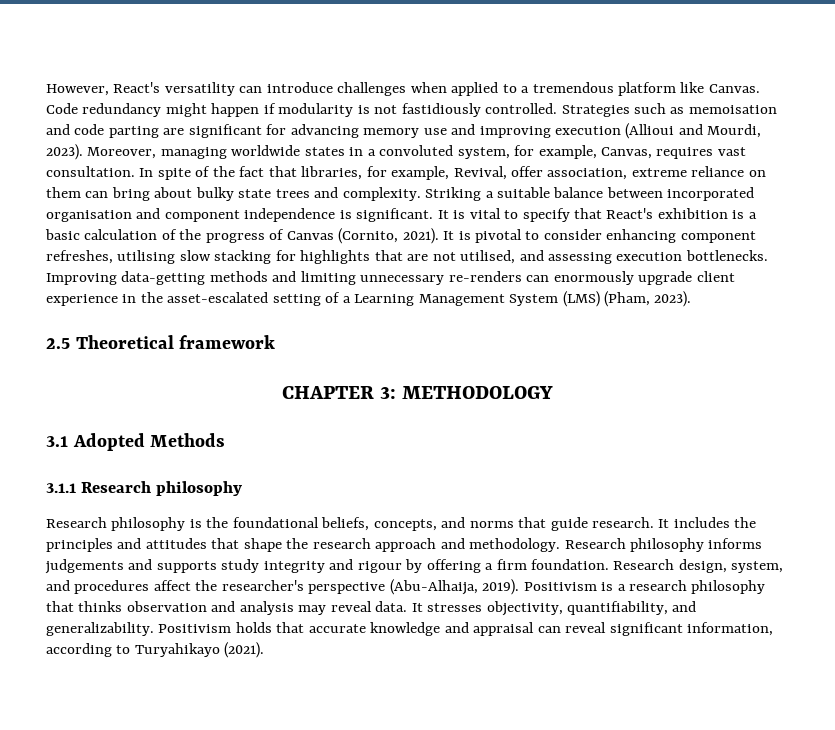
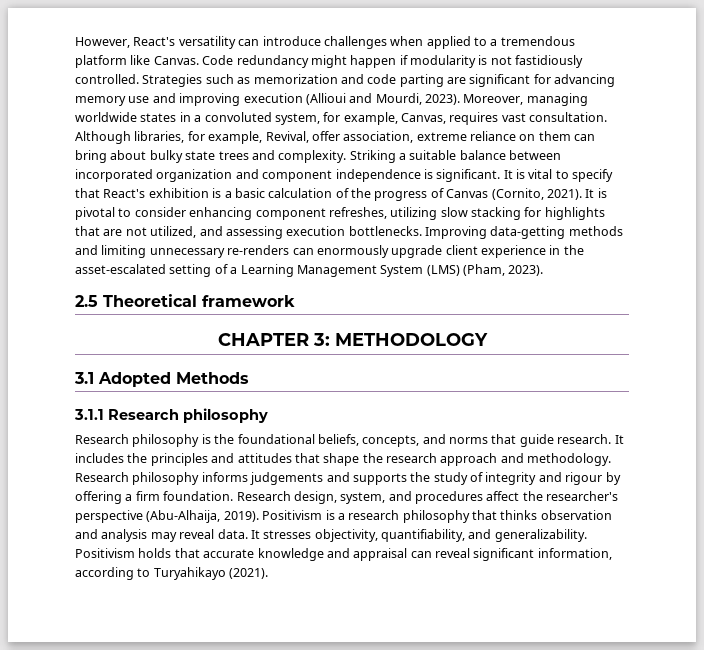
[688,105,777,114] memoisation -> [253,74,338,84] memorization
[139,166,297,180] In spite of the fact that -> [75,131,131,144] Although
[46,210,132,222] organisation -> [156,169,233,182] organization
[117,250,176,264] utilising -> [390,207,438,220] utilizing
[460,250,516,264] utilised, -> [150,226,197,238] utilized,
[221,559,260,573] study -> [410,472,483,485] the study of

